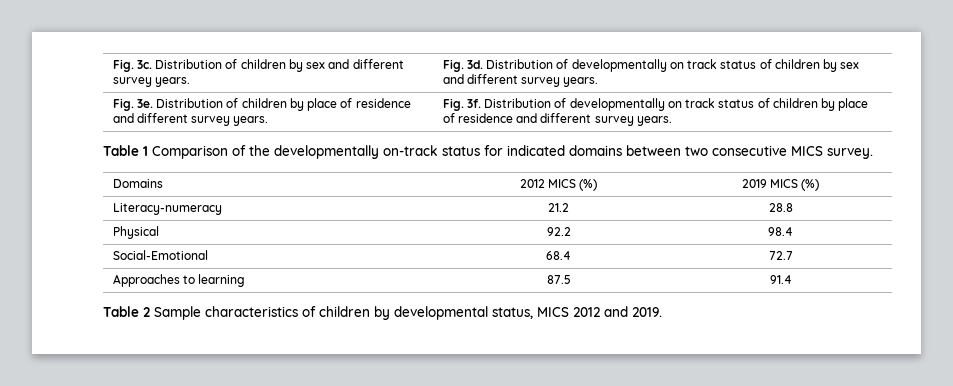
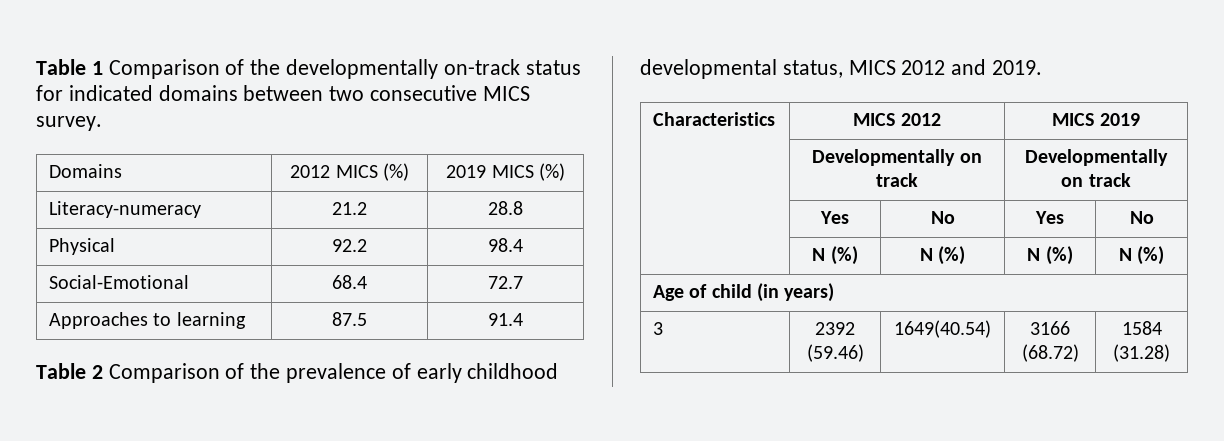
[112,59,404,72] [112,77,190,87] [442,59,860,72] [442,74,599,87] [112,98,411,111] [112,113,269,126] [442,98,869,111] [442,113,672,126] Fig. 3c. Distribution of children by sex and different survey years. | Fig. 3d. Distribution of developmentally on track status of children by sex and different survey years. // Fig. 3e. Distribution of children by place of residence and different survey years. | Fig. 3f. Distribution of developmentally on track status of children by place of residence and different survey years. // -> (36, 67) none
[154,306,390,320] Sample characteristics of children by -> [108,363,559,383] Comparison of the prevalence of early childhood
(662, 312) none -> [653,112,776,126] [853,113,941,126] [1052,113,1140,126] [812,149,982,166] [876,173,918,187] [1025,149,1168,166] [1061,173,1131,187] [820,211,849,224] [930,211,955,224] [1035,211,1064,224] [1129,211,1154,224] [812,246,858,265] [919,246,966,265] [1027,246,1073,265] [1118,246,1165,265] [653,283,835,302] [653,322,664,335] [815,322,855,335] [806,344,864,362] [894,320,991,338] [1030,321,1070,335] [1021,344,1079,362] [1121,321,1162,335] [1113,344,1170,362] // Characteristics | MICS 2012 | MICS 2019 // | Developmentally on track | Developmentally on track // | Yes | No | Yes | No // | N (%) | N (%) | N (%) | N (%) // Age of child (in years) // 3 | 2392 (59.46) | 1649(40.54) | 3166 (68.72) | 1584 (31.28)

